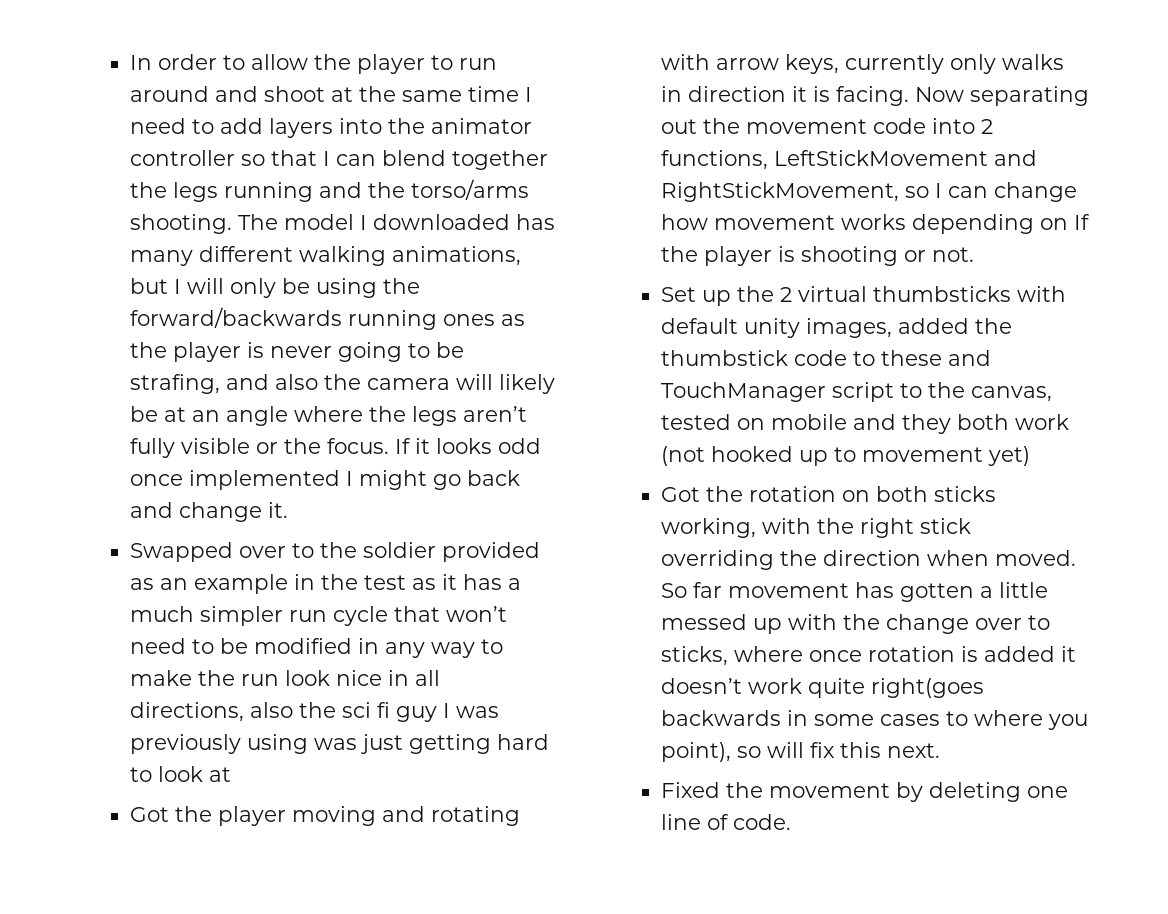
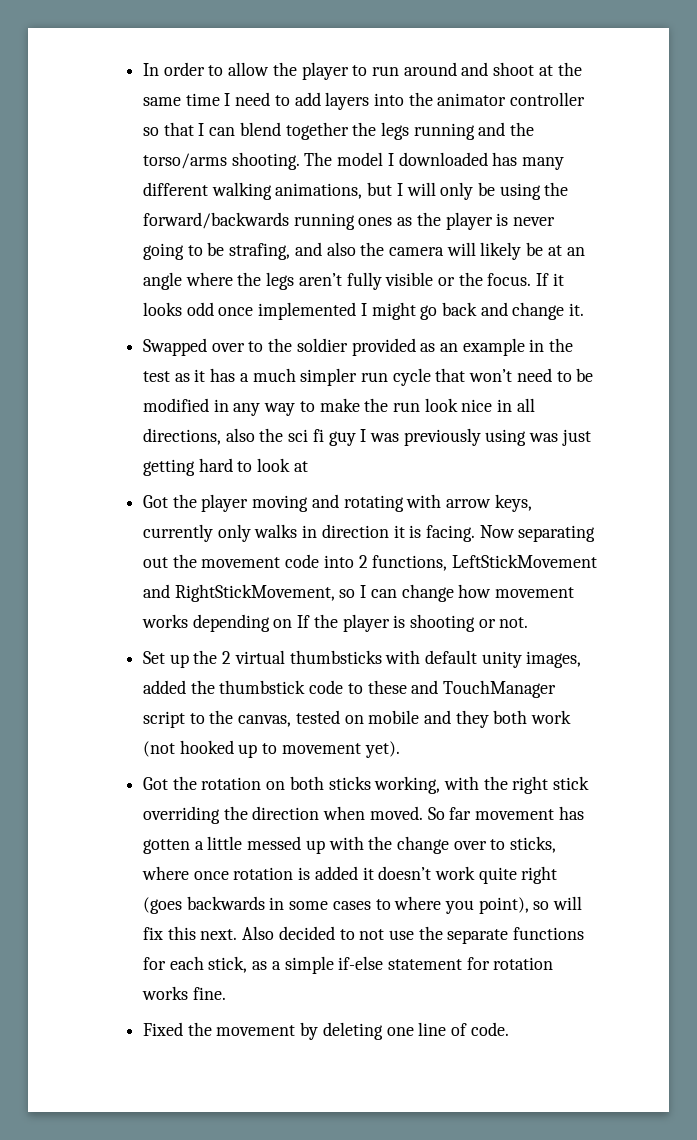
[987,446,1030,466] yet) -> [364,741,400,758] yet).
[870,678,984,698] right(goes -> [521,866,558,884] [142,897,182,914] right (goes
(940, 750) none -> [242,926,585,944] [142,956,554,974] [141,986,226,1000] Also decided to not use the separate functions for each stick, as a simple if-else statement for rotation works fine.

